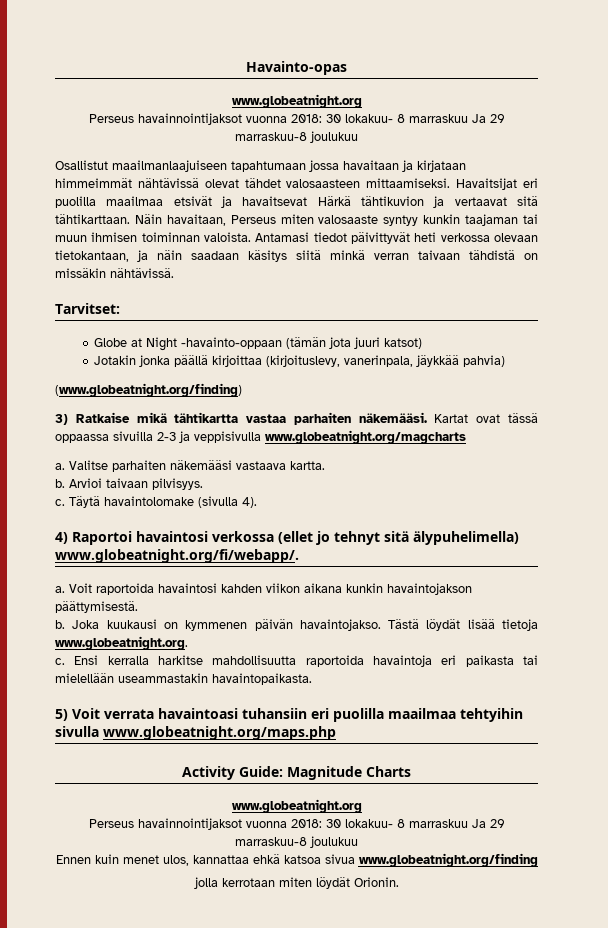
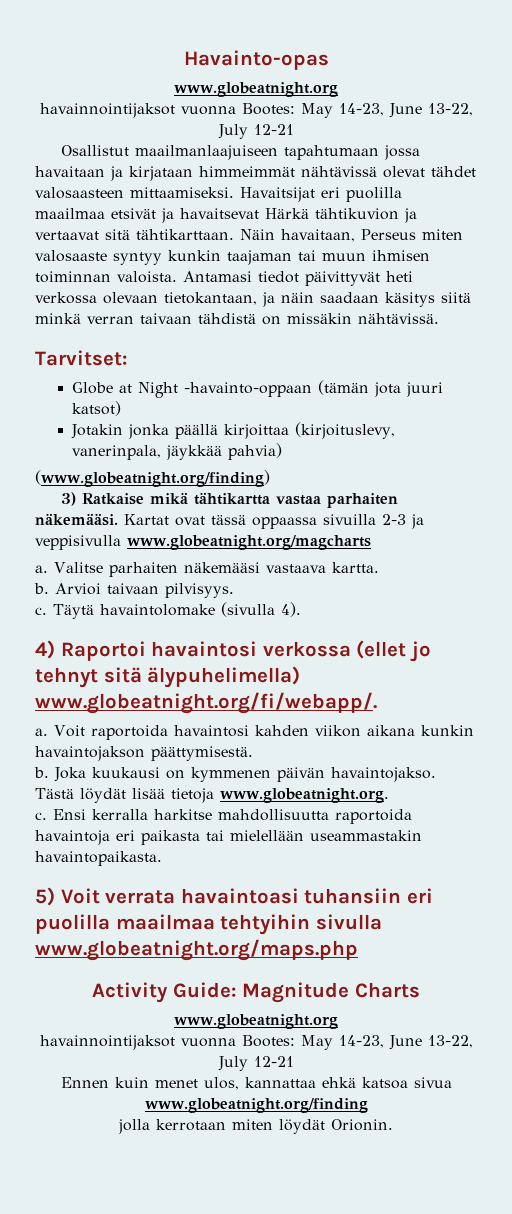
[88,113,505,125] [235,131,358,143] Perseus havainnointijaksot vuonna 2018: 30 lokakuu- 8 marraskuu Ja 29 marraskuu-8 joulukuu -> [39,103,473,118] [217,124,294,139] havainnointijaksot vuonna Bootes: May 14-23, June 13-22, July 12-21
[88,818,505,830] [235,836,358,848] Perseus havainnointijaksot vuonna 2018: 30 lokakuu- 8 marraskuu Ja 29 marraskuu-8 joulukuu -> [39,1035,473,1050] [217,1056,294,1071] havainnointijaksot vuonna Bootes: May 14-23, June 13-22, July 12-21

